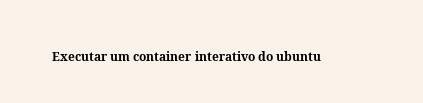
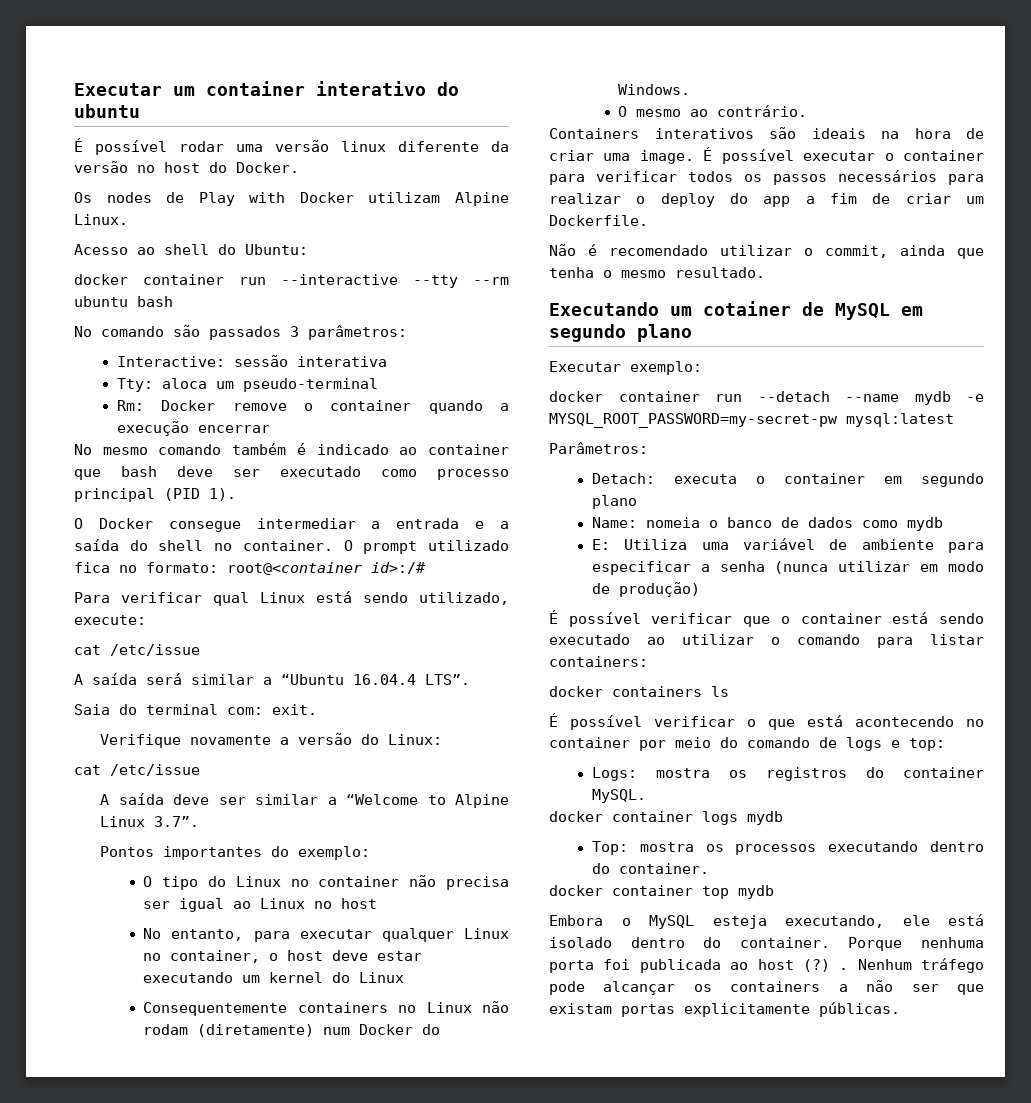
(322, 56) none -> [74,138,509,155] [74,161,299,173] [74,192,509,206] [74,214,128,225] [74,244,308,255] [74,274,509,288] [74,296,173,307] [74,325,407,340] [116,355,387,367] [116,378,378,392] [116,400,509,414] [116,421,270,436] [74,443,510,455] [74,466,509,480] [74,488,236,502] [74,518,509,532] [74,539,510,554] [74,562,425,575] [74,591,509,606] [74,615,146,625] [74,644,200,656] [74,673,470,685] [74,704,317,715] [100,733,443,748] [74,764,200,776] [100,793,509,808] [100,816,200,827] [100,846,371,860] [143,875,510,890] [143,898,378,912] [143,928,510,942] [143,950,423,963] [143,972,405,983] [143,1001,509,1016] [143,1024,441,1037] [618,84,691,95] [618,105,808,117] [549,127,984,139] [549,147,984,164] [549,170,984,185] [549,193,984,207] [549,215,648,226] [549,244,984,259] [549,267,765,278] [549,301,923,320] [549,324,692,342] [549,361,702,375] [549,391,984,405] [549,413,954,428] [549,442,648,454] [591,473,984,487] [591,495,637,509] [591,517,943,531] [591,538,984,553] [591,561,984,575] [591,582,700,597] [549,610,984,627] [549,634,984,648] [549,656,648,667] [549,686,729,697] [549,713,984,730] [549,737,945,751] [591,767,984,781] [591,789,646,803] [549,811,783,825] [591,841,984,855] [591,863,709,874] [549,885,774,899] [549,914,984,929] [549,937,984,951] [549,958,984,973] [549,980,984,995] [549,1002,900,1017] // É possível rodar uma versão linux diferente da versão no host do Docker. // Os nodes de Play with Docker utilizam Alpine Linux. // Acesso ao shell do Ubuntu: // docker container run --interactive --tty --rm ubuntu bash // No comando são passados 3 parâmetros: // Interactive: sessão interativa // Tty: aloca um pseudo-terminal // Rm: Docker remove o container quando a execução encerrar // No mesmo comando também é indicado ao container que bash deve ser executado como processo principal (PID 1). // O Docker consegue intermediar a entrada e a saída do shell no container. O prompt utilizado fica no formato: root@<container id>:/# // Para verificar qual Linux está sendo utilizado, execute: // cat /etc/issue // A saída será similar a “Ubuntu 16.04.4 LTS”. // Saia do terminal com: exit. // Verifique novamente a versão do Linux: // cat /etc/issue // A saída deve ser similar a “Welcome to Alpine Linux 3.7”. // Pontos importantes do exemplo: // O tipo do Linux no container não precisa ser igual ao Linux no host // No entanto, para executar qualquer Linux no container, o host deve estar executando um kernel do Linux // Consequentemente containers no Linux não rodam (diretamente) num Docker do Windows. // O mesmo ao contrário. // Containers interativos são ideais na hora de criar uma image. É possível executar o container para verificar todos os passos necessários para realizar o deploy do app a fim de criar um Dockerfile. // Não é recomendado utilizar o commit, ainda que tenha o mesmo resultado. // Executando um cotainer de MySQL em segundo plano // Executar exemplo: // docker container run --detach --name mydb -e MYSQL_ROOT_PASSWORD=my-secret-pw mysql:latest // Parâmetros: // Detach: executa o container em segundo plano // Name: nomeia o banco de dados como mydb // E: Utiliza uma variável de ambiente para especificar a senha (nunca utilizar em modo de produção) // É possível verificar que o container está sendo executado ao utilizar o comando para listar containers: // docker containers ls // É possível verificar o que está acontecendo no container por meio do comando de logs e top: // Logs: mostra os registros do container MySQL. // docker container logs mydb // Top: mostra os processos executando dentro do container. // docker container top mydb // Embora o MySQL esteja executando, ele está isolado dentro do container. Porque nenhuma porta foi publicada ao host (?) . Nenhum tráfego pode alcançar os containers a não ser que existam portas explicitamente públicas.

